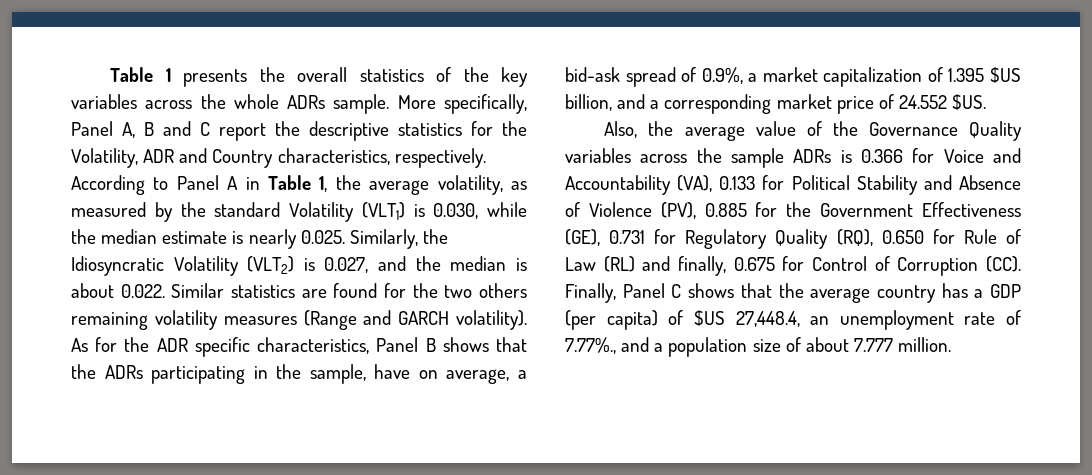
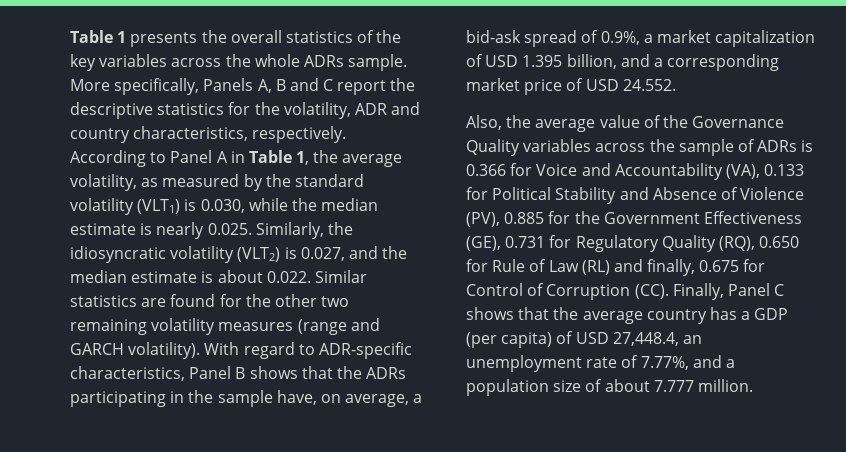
[71,121,113,136] Panel -> [203,78,254,91] Panels
[71,148,138,168] Volatility, -> [283,102,351,119] volatility,
[212,149,274,168] Country -> [70,128,130,143] country
[289,202,355,222] Volatility -> [70,198,134,215] volatility
[71,256,239,276] Idiosyncratic Volatility -> [70,246,235,263] idiosyncratic volatility
(507, 263) none -> [131,271,198,283] estimate
[444,283,527,298] two others -> [274,294,350,307] other two
[303,310,357,330] (Range -> [297,319,347,335] (range
[71,337,250,357] As for the ADR specific -> [204,342,412,359] With regard to ADR-specific
[309,364,411,384] sample, have -> [217,390,317,407] sample have,
[948,67,1021,83] 1.395 $US -> [485,55,563,67] USD 1.395
[898,94,987,110] 24.552 $US. -> [585,79,676,91] USD 24.552.
(785, 158) none -> [737,139,755,152] of
[693,310,725,326] $US -> [575,332,609,344] USD
[565,337,616,354] 7.77%., -> [640,356,689,370] 7.77%,

